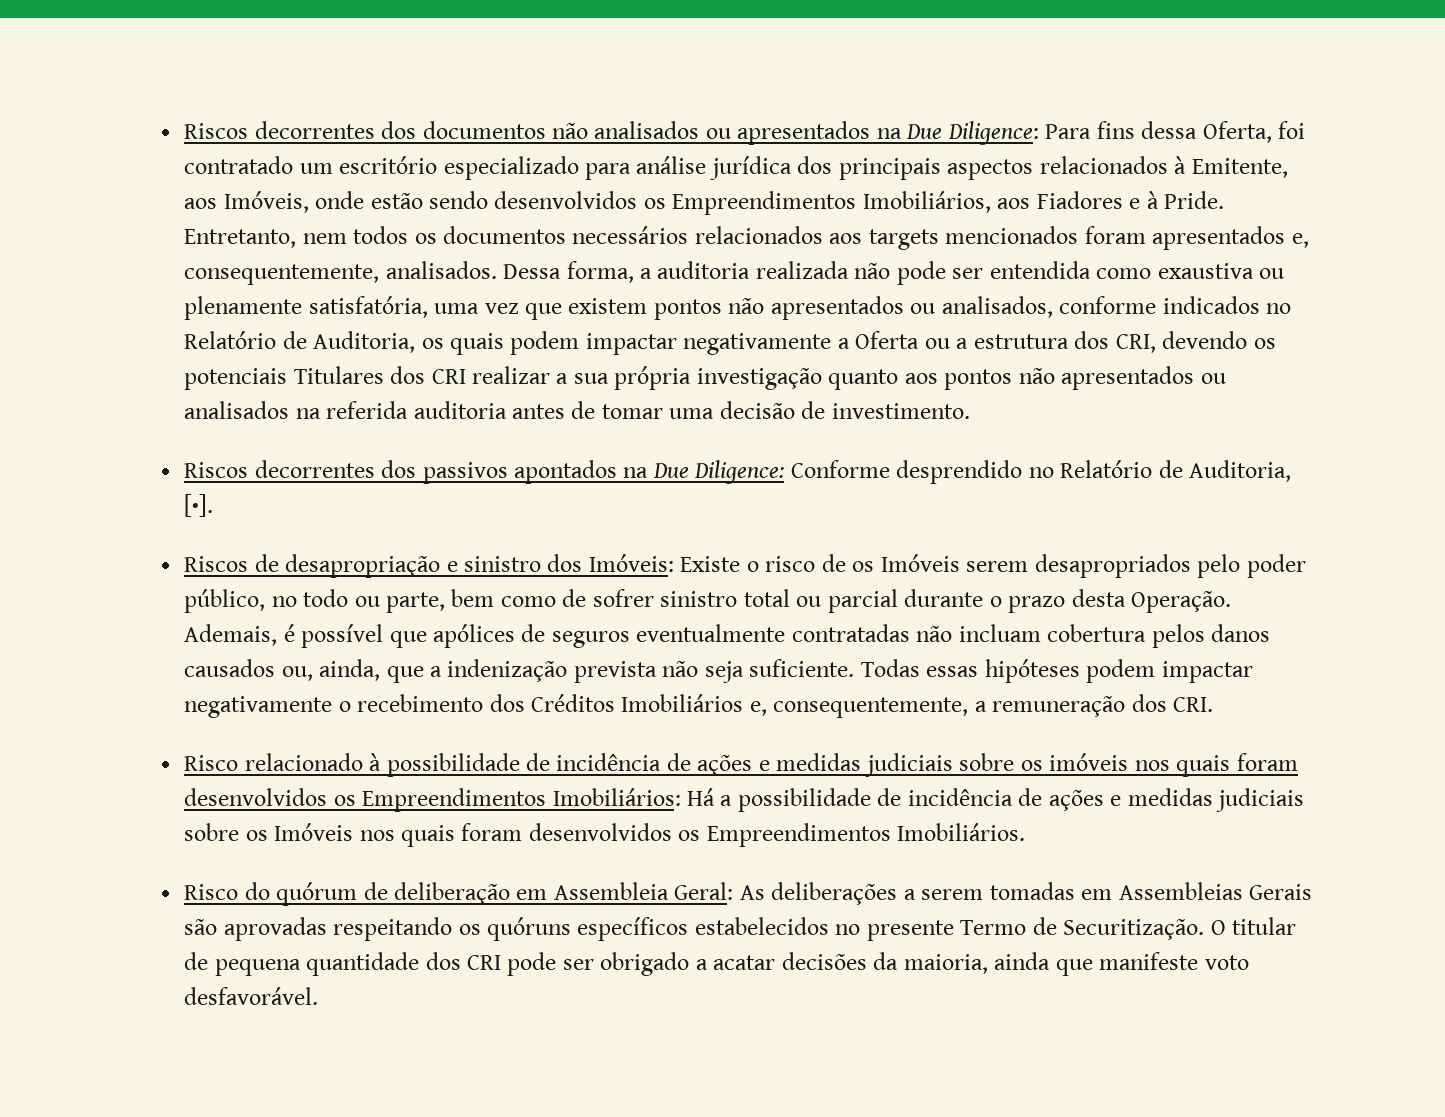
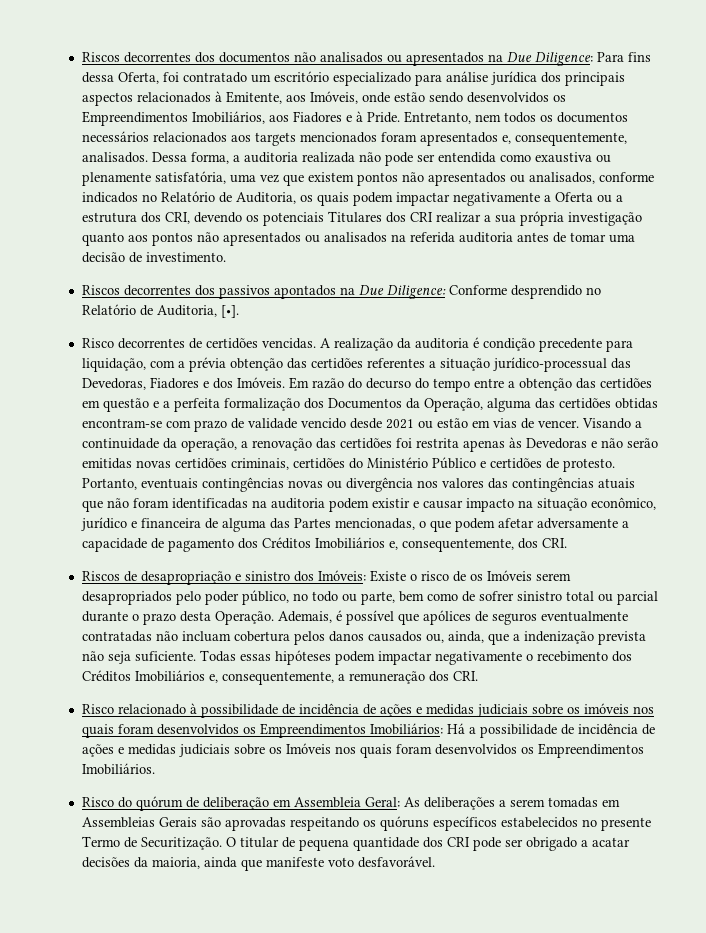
(214, 505) none -> [81,337,633,352] [81,357,631,372] [81,377,652,392] [81,398,658,412] [81,418,642,432] [81,437,658,452] [81,457,615,472] [81,477,635,492] [81,497,656,512] [80,517,629,532] [81,537,567,552] // Risco decorrentes de certidões vencidas. A realização da auditoria é condição precedente para liquidação, com a prévia obtenção das certidões referentes a situação jurídico-processual das Devedoras, Fiadores e dos Imóveis. Em razão do decurso do tempo entre a obtenção das certidões em questão e a perfeita formalização dos Documentos da Operação, alguma das certidões obtidas encontram-se com prazo de validade vencido desde 2021 ou estão em vias de vencer. Visando a continuidade da operação, a renovação das certidões foi restrita apenas às Devedoras e não serão emitidas novas certidões criminais, certidões do Ministério Público e certidões de protesto. Portanto, eventuais contingências novas ou divergência nos valores das contingências atuais que não foram identificadas na auditoria podem existir e causar impacto na situação econômico, jurídico e financeira de alguma das Partes mencionadas, o que podem afetar adversamente a capacidade de pagamento dos Créditos Imobiliários e, consequentemente, dos CRI.

